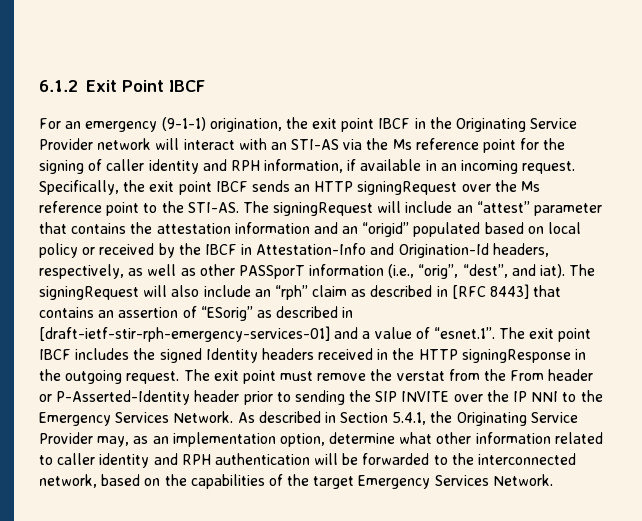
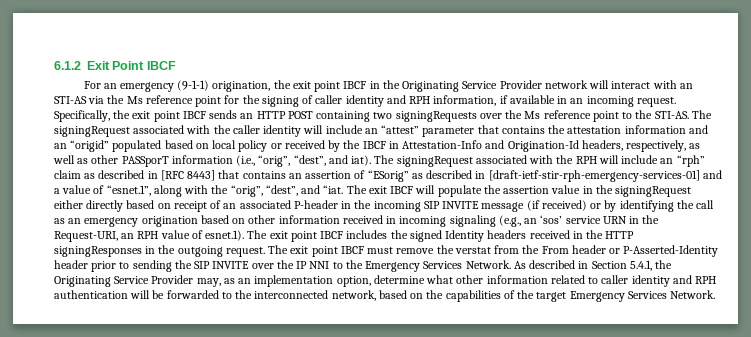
[357,181,458,195] signingRequest -> [287,111,477,122] POST containing two signingRequests
(374, 209) none -> [133,125,302,137] associated with the caller identity
[143,285,200,297] will also -> [475,155,619,164] associated with the RPH will
[433,327,495,339] “esnet.1”. -> [106,185,692,197] [54,200,715,212] [54,215,660,227] [54,230,245,242] “esnet.1”, along with the “orig”, “dest”, and “iat. The exit IBCF will populate the assertion value in the signingRequest either directly based on receipt of an associated P-header in the incoming SIP INVITE message (if received) or by identifying the call as an emergency origination based on other information received in incoming signaling (e.g., an ‘sos’ service URN in the Request-URI, an RPH value of esnet.1).
[461,349,571,363] signingResponse -> [54,246,142,257] signingResponses
(276, 377) none -> [340,246,364,254] IBCF

